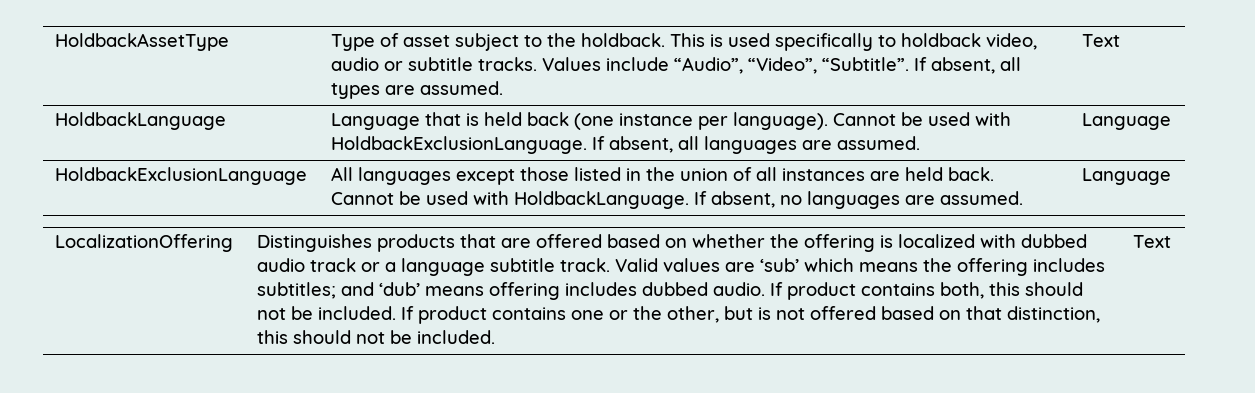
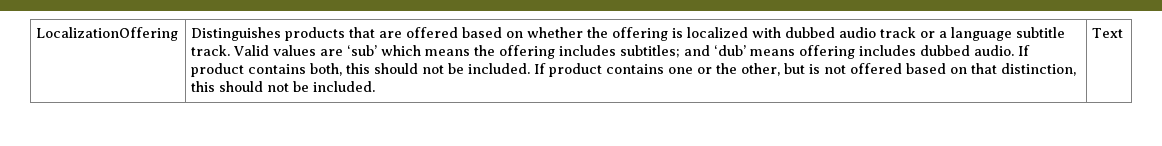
[54,33,229,51] [330,33,1037,51] [330,57,1021,74] [330,81,503,99] [1081,34,1120,47] [54,112,226,130] [330,112,1011,130] [330,136,920,154] [1081,113,1171,130] [54,167,307,185] [330,167,994,185] [330,191,1023,209] [1081,168,1171,185] HoldbackAssetType | Type of asset subject to the holdback. This is used specifically to holdback video, audio or subtitle tracks. Values include “Audio”, “Video”, “Subtitle”. If absent, all types are assumed. | Text // HoldbackLanguage | Language that is held back (one instance per language). Cannot be used with HoldbackExclusionLanguage. If absent, all languages are assumed. | Language // HoldbackExclusionLanguage | All languages except those listed in the union of all instances are held back. Cannot be used with HoldbackLanguage. If absent, no languages are assumed. | Language // -> (36, 34) none

